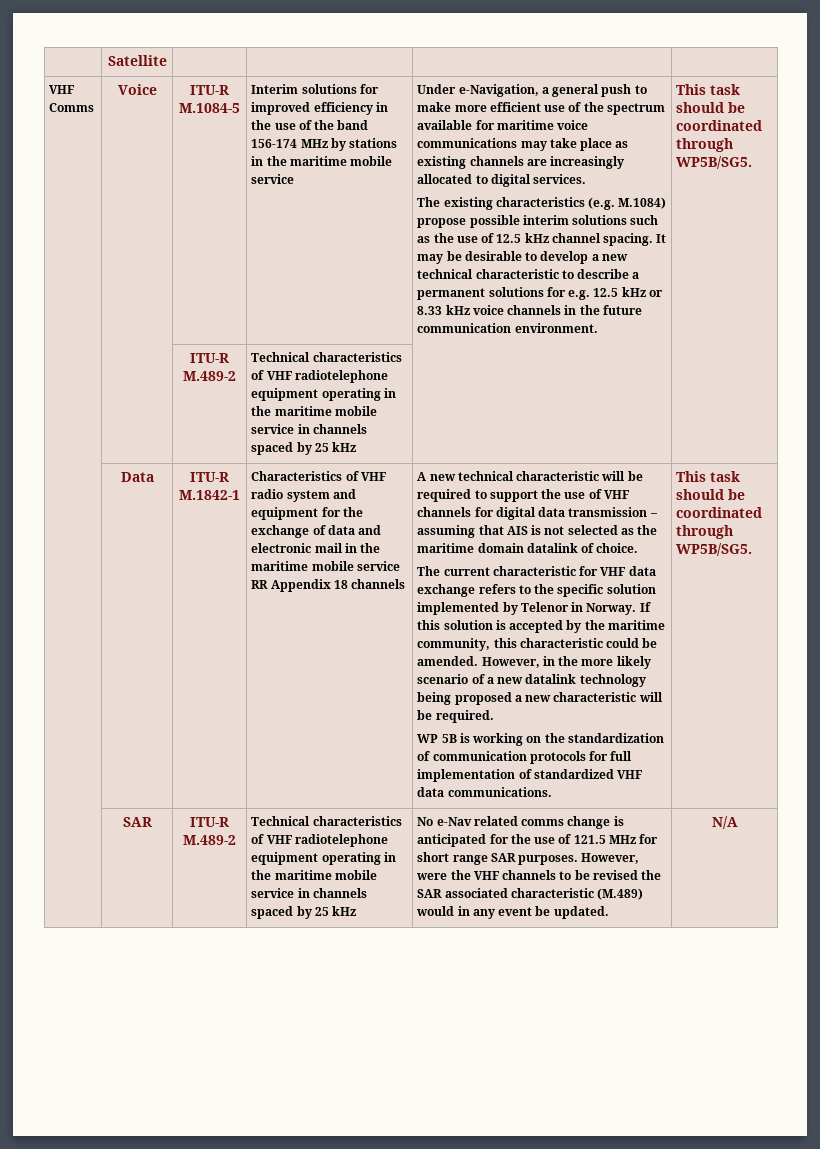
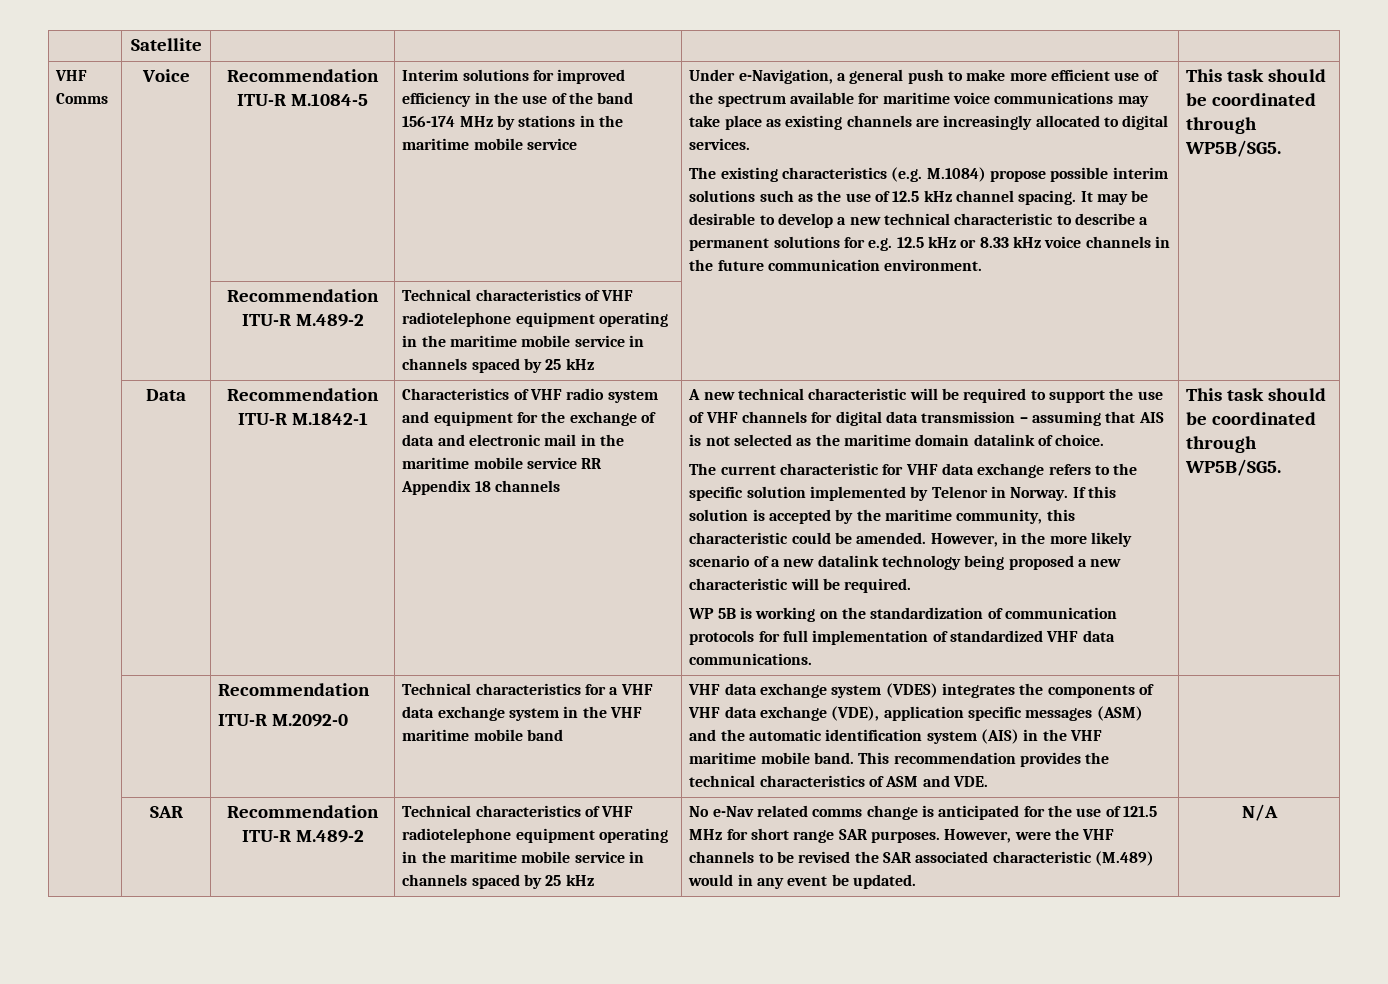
(157, 89) none -> [227,69,379,82] Recommendation
(753, 162) none -> [227,289,379,302] Recommendation
(154, 477) none -> [227,388,379,401] Recommendation
(753, 549) none -> [218,683,371,696] [218,714,349,727] [402,683,653,695] [402,706,643,721] [402,729,564,741] [688,683,1155,698] [688,706,1143,721] [689,729,1103,744] [689,752,1110,767] [689,775,989,787] // | | Recommendation // ITU-R M.2092-0 | Technical characteristics for a VHF data exchange system in the VHF maritime mobile band | VHF data exchange system (VDES) integrates the components of VHF data exchange (VDE), application specific messages (ASM) and the automatic identification system (AIS) in the VHF maritime mobile band. This recommendation provides the technical characteristics of ASM and VDE. |
(152, 822) none -> [227,805,379,818] Recommendation

